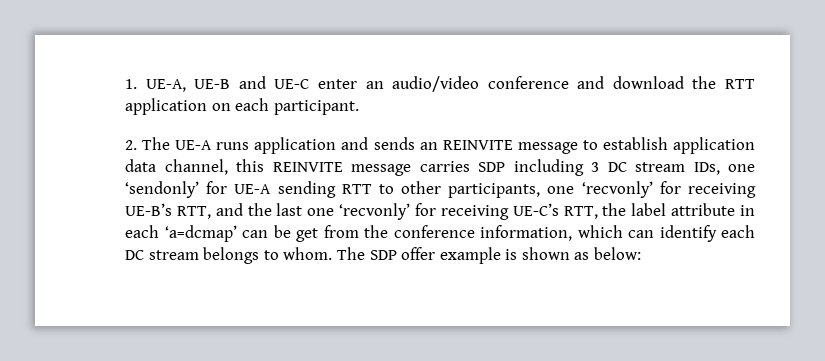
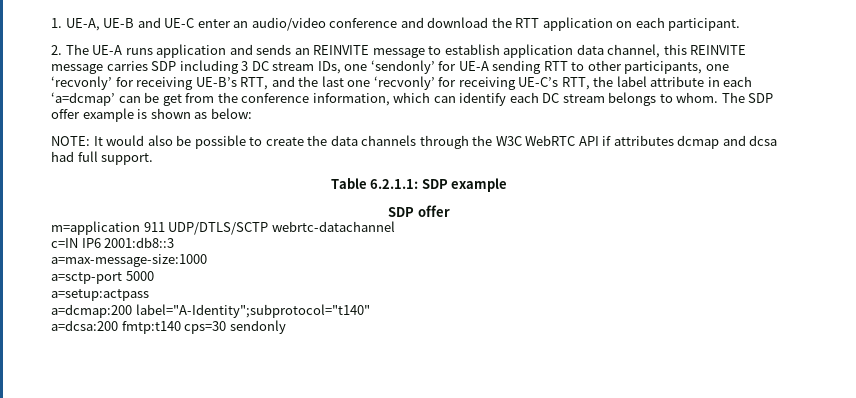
(642, 253) none -> [51,135,778,149] [51,151,154,165] [330,178,508,192] [388,205,450,217] [51,221,395,235] [51,237,175,248] [51,254,207,267] [51,271,154,284] [51,289,149,301] [51,304,370,318] [51,320,286,334] // NOTE: It would also be possible to create the data channels through the W3C WebRTC API if attributes dcmap and dcsa had full support. // Table 6.2.1.1: SDP example // SDP offer // m=application 911 UDP/DTLS/SCTP webrtc-datachannel // c=IN IP6 2001:db8::3 // a=max-message-size:1000 // a=sctp-port 5000 // a=setup:actpass // a=dcmap:200 label="A-Identity";subprotocol="t140" // a=dcsa:200 fmtp:t140 cps=30 sendonly

